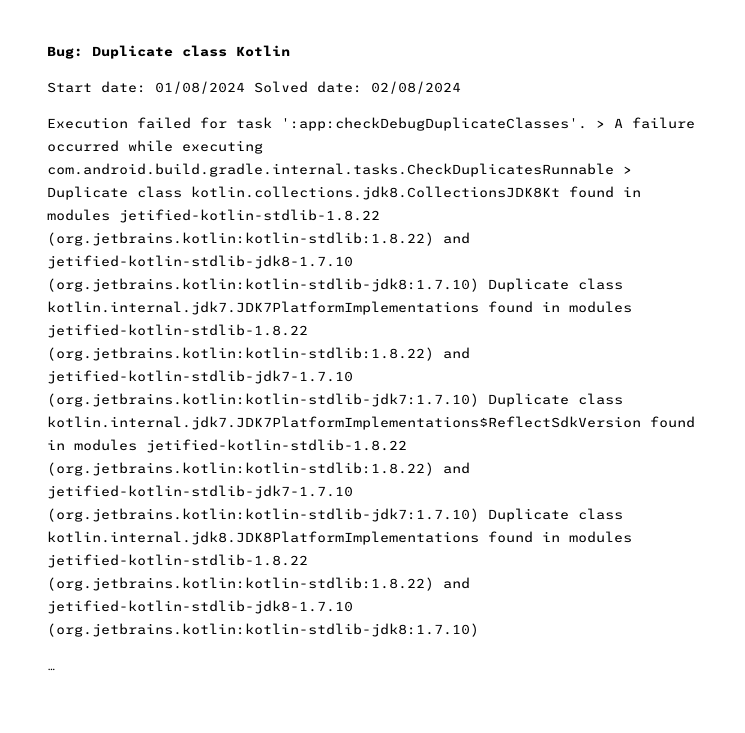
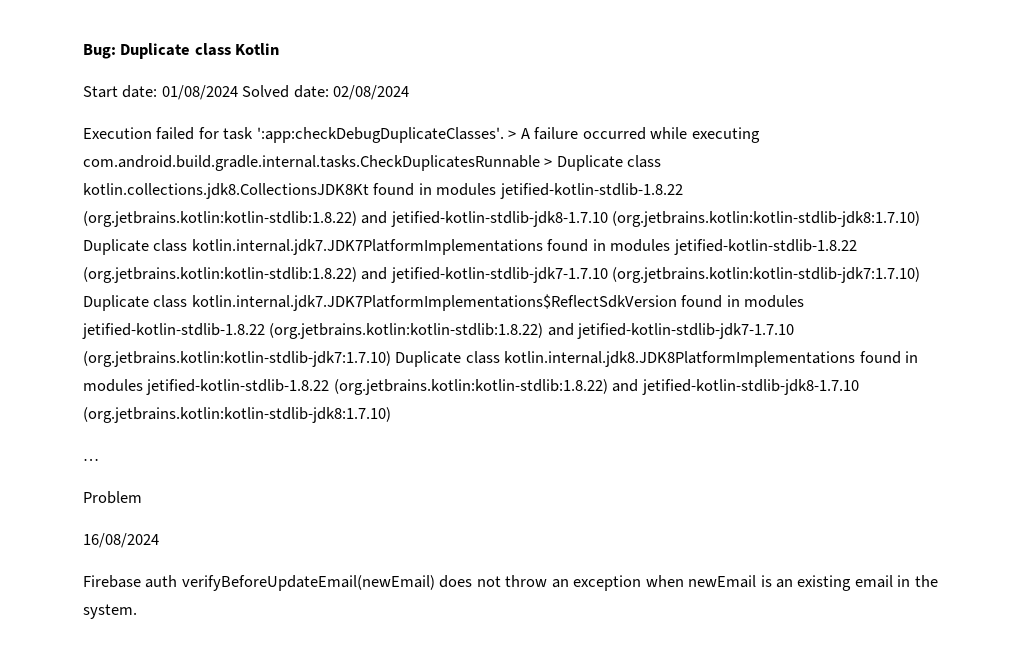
(56, 669) none -> [83,491,142,504] [83,533,159,548] [83,575,938,591] [83,604,137,619] // Problem // 16/08/2024 // Firebase auth verifyBeforeUpdateEmail(newEmail) does not throw an exception when newEmail is an existing email in the system.

